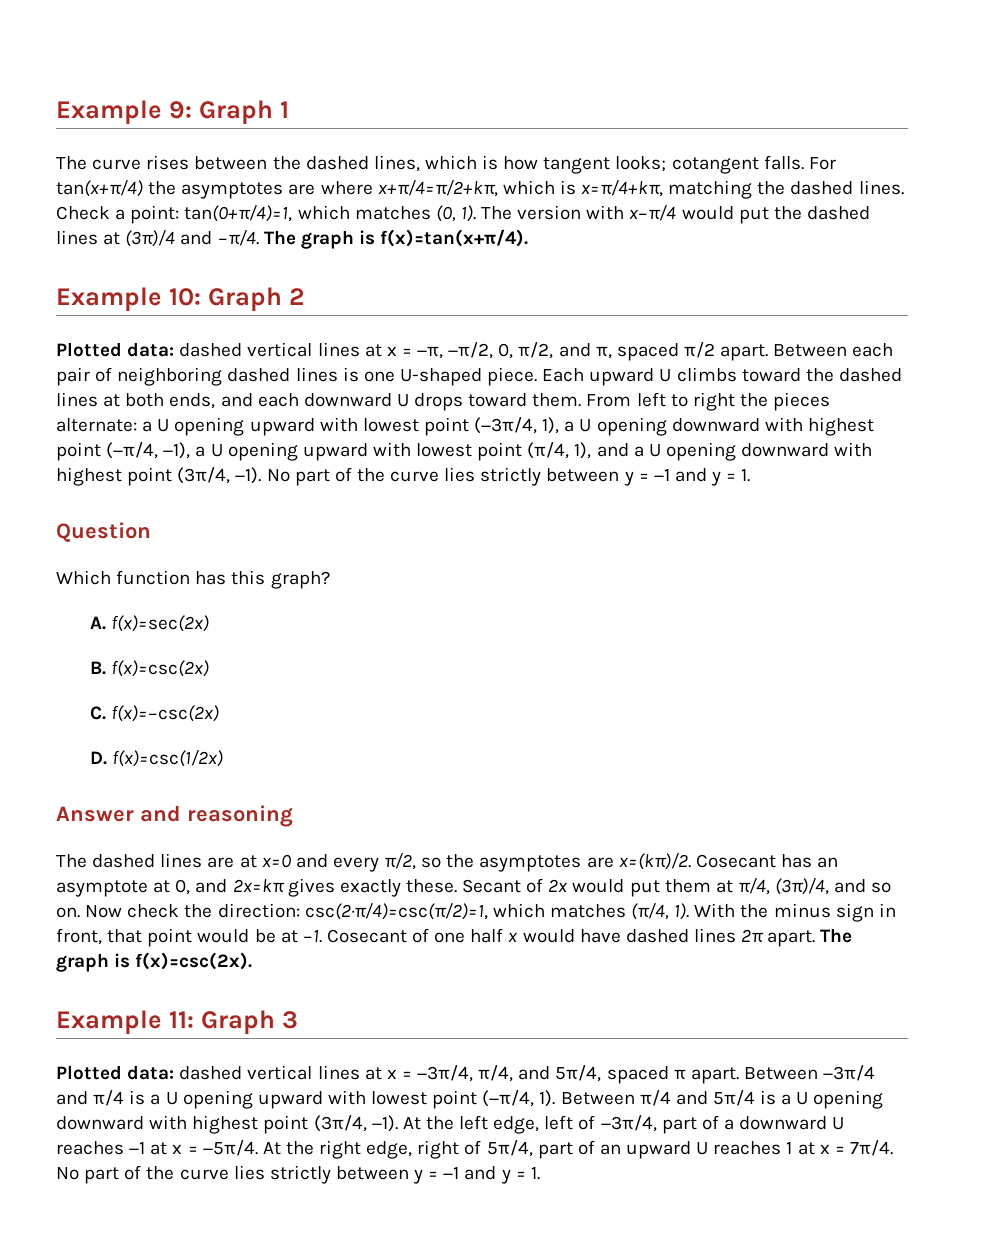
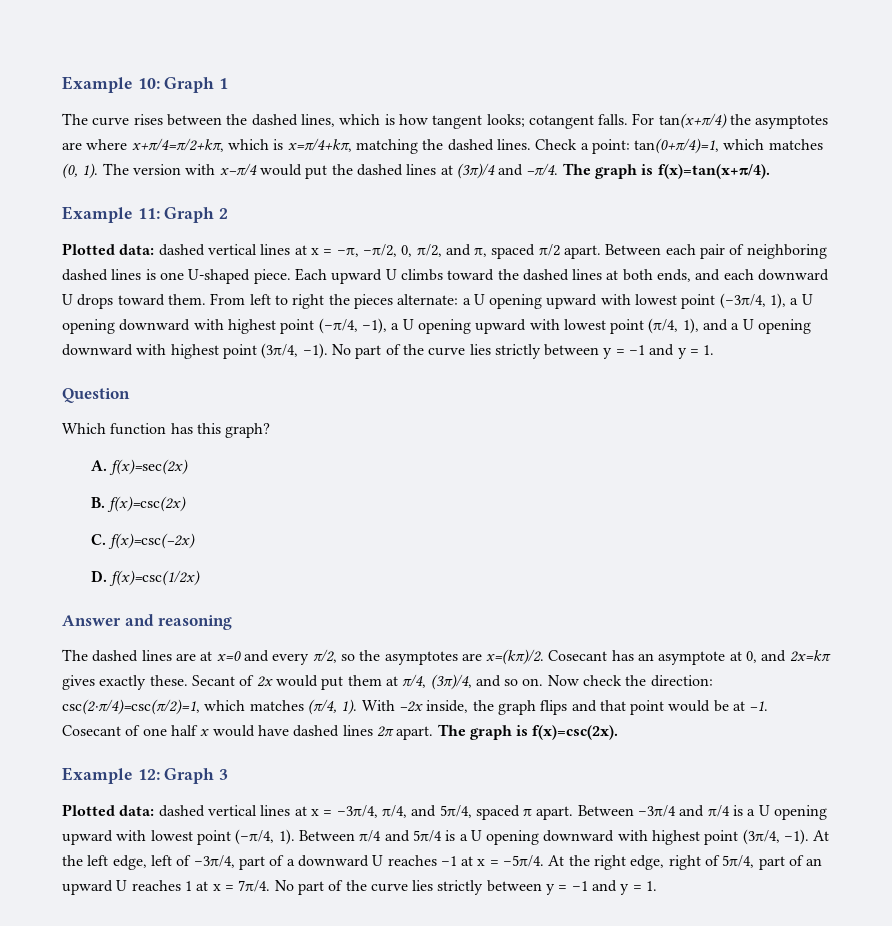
[56,100,192,125] Example 9: -> [62,76,160,93] Example 10:
[168,288,201,306] 10: -> [137,208,160,219] 11:
[110,705,219,722] f(x)=−csc(2x) -> [108,533,196,549] f(x)=csc(−2x)
[740,903,896,922] [56,928,102,945] the minus sign in front, -> [398,700,597,715] −2x inside, the graph flips and
[168,1011,194,1028] 11: -> [137,769,160,780] 12:

